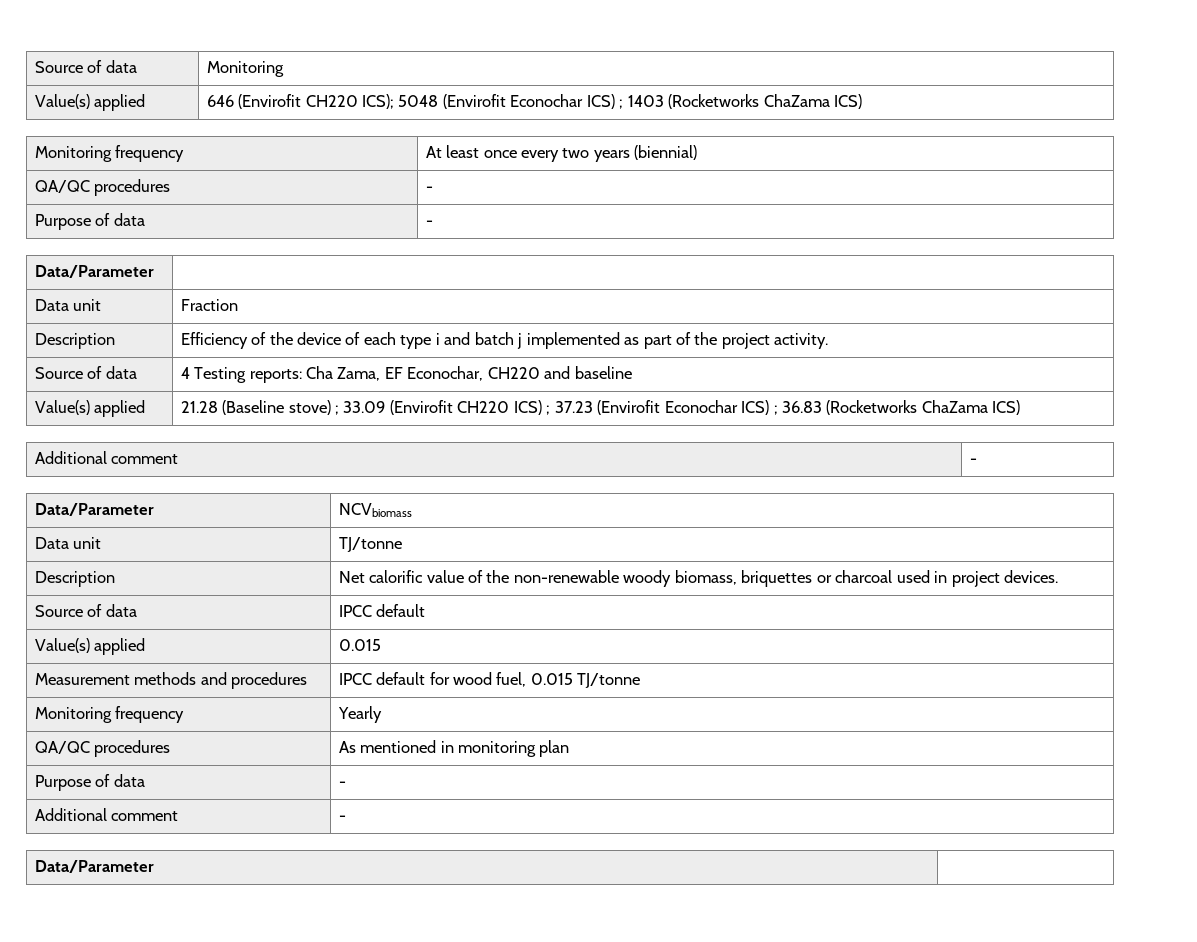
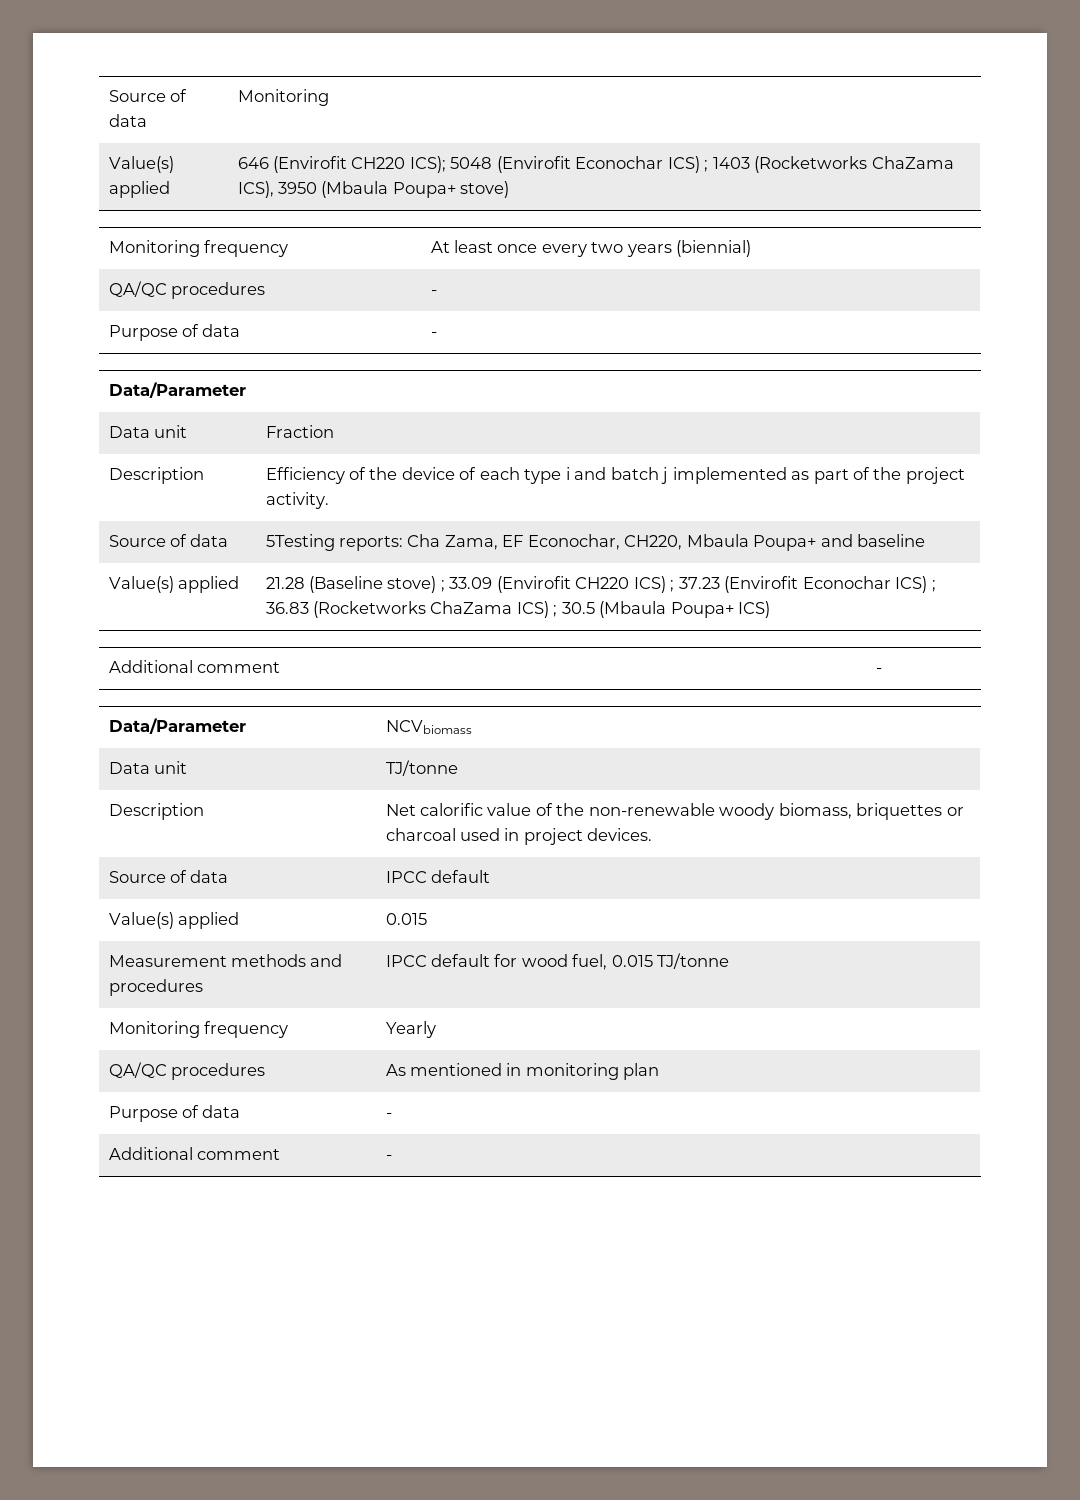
[834,94,863,109] ICS) -> [237,181,510,198] ICS), 3950 (Mbaula Poupa+ stove)
[180,367,247,383] 4 Testing -> [265,534,335,551] 5Testing
[487,367,540,379] CH220 -> [624,534,817,551] CH220, Mbaula Poupa+
(1021, 407) none -> [553,601,771,618] ; 30.5 (Mbaula Poupa+ ICS)
[34,860,154,873] // Data/Parameter | -> (392, 1157) none

